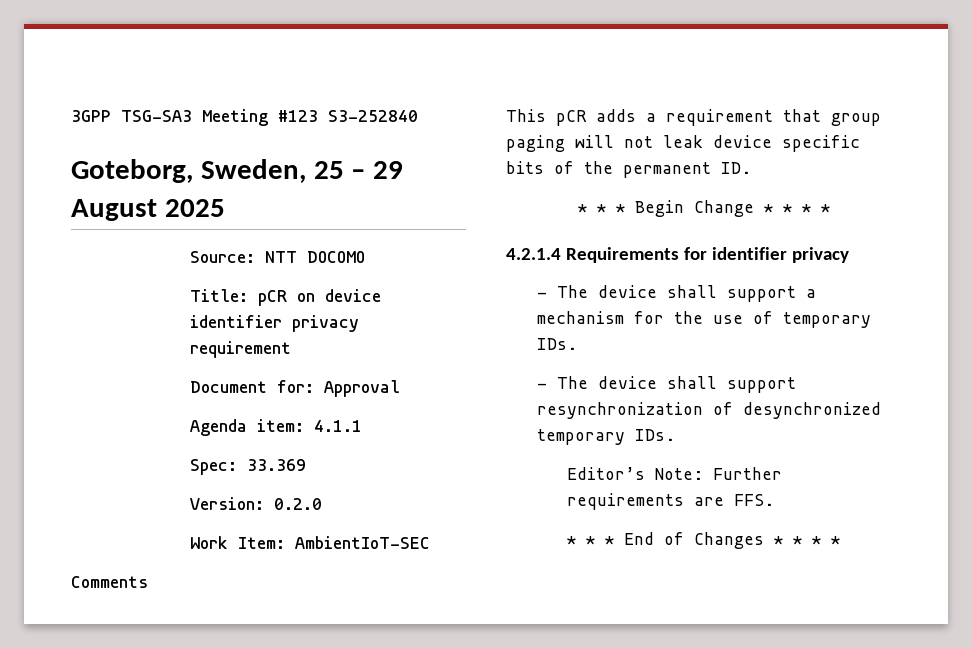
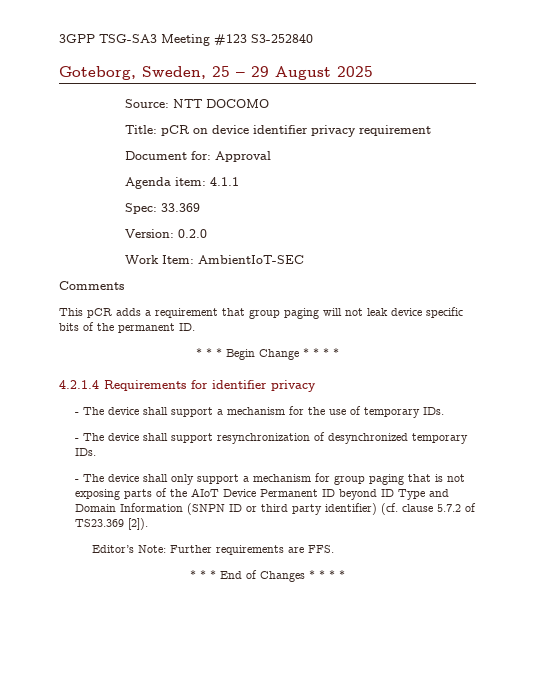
(675, 435) none -> [75,473,466,485] [75,488,450,500] [75,503,477,515] [75,518,149,530] // - The device shall only support a mechanism for group paging that is not exposing parts of the AIoT Device Permanent ID beyond ID Type and Domain Information (SNPN ID or third party identifier) (cf. clause 5.7.2 of TS23.369 [2]).

